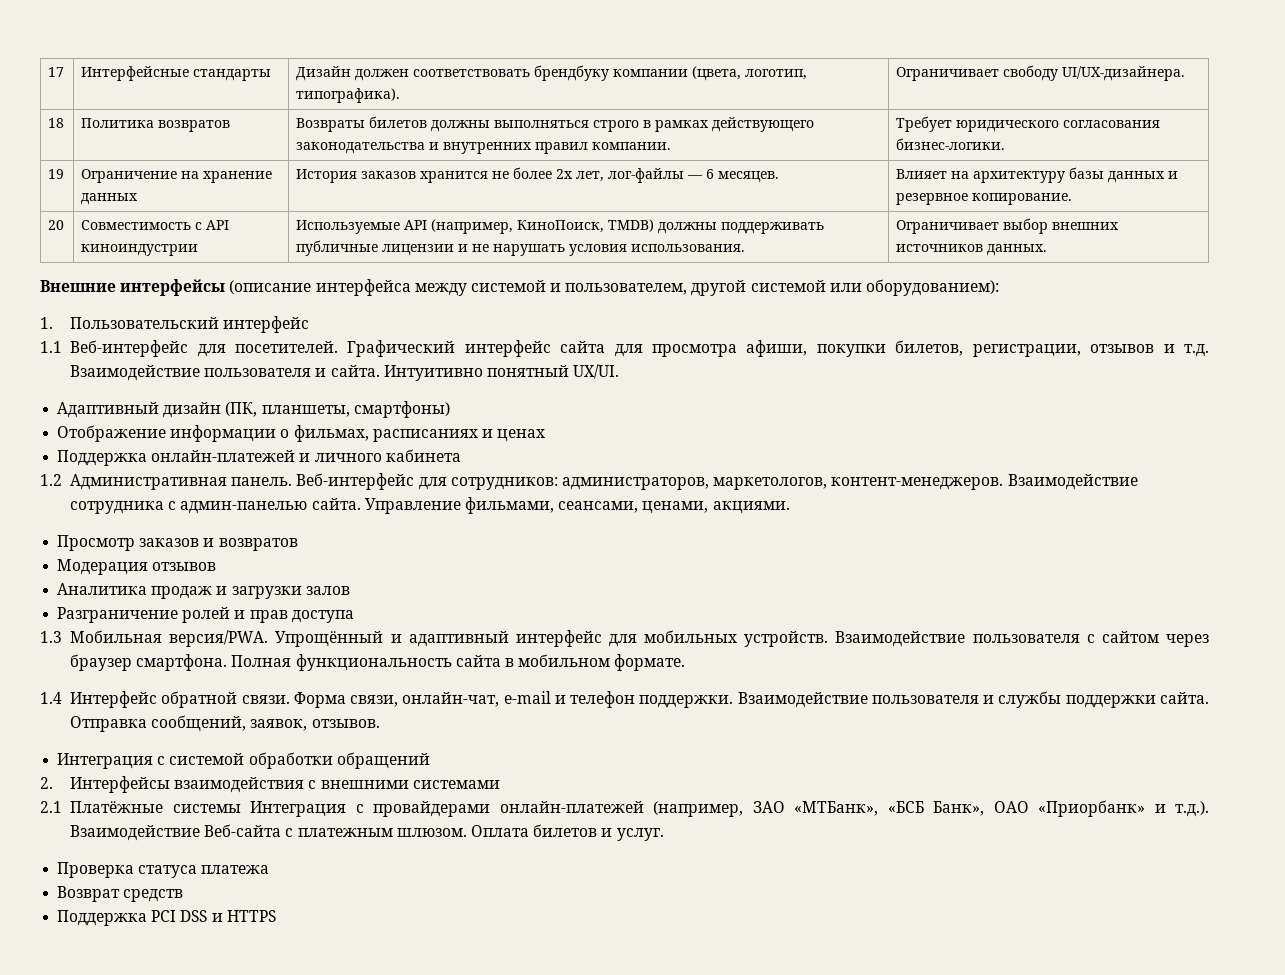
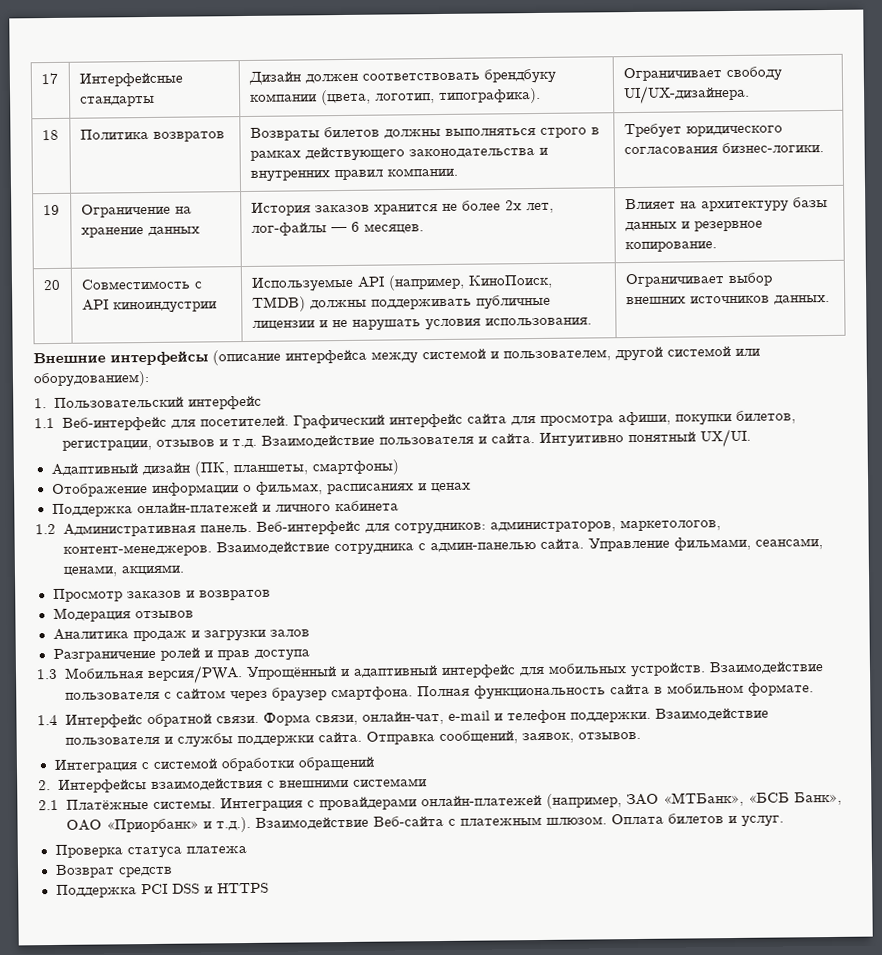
[172,804,241,813] системы -> [152,800,216,809] системы.

